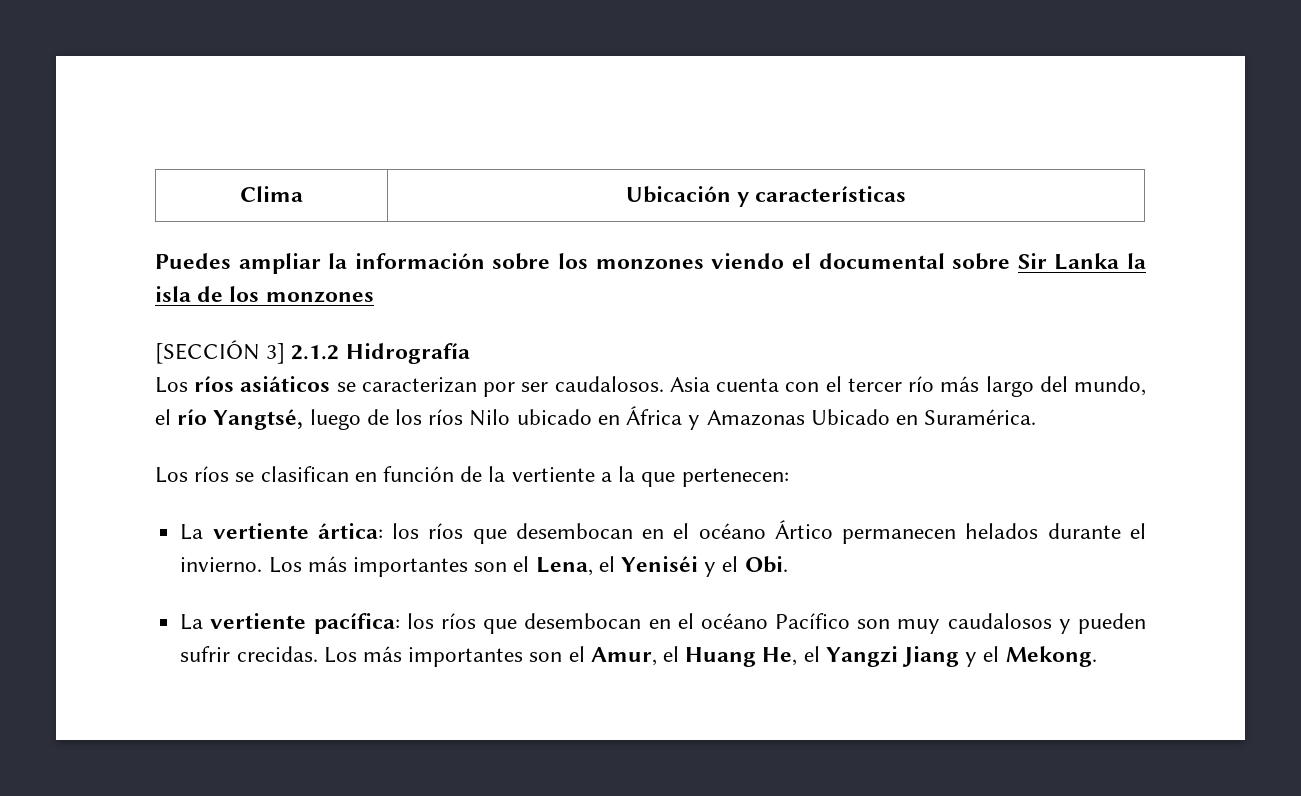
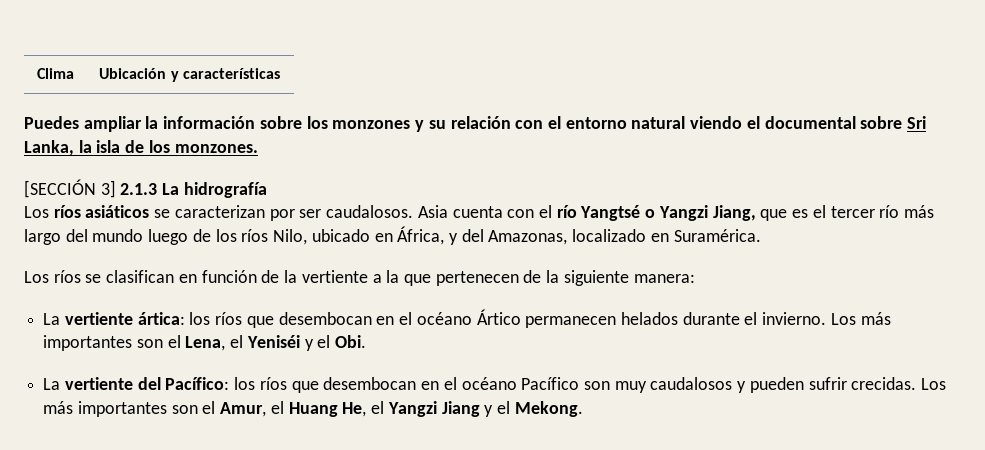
(704, 264) none -> [415,116,686,132] y su relación con el entorno natural
[1017,253,1120,270] Sir Lanka -> [907,116,927,129] [24,140,74,156] Sri Lanka,
[265,291,374,303] monzones -> [174,144,258,153] monzones.
[291,343,470,364] 2.1.2 Hidrografía -> [120,182,267,198] 2.1.3 La hidrografía
(842, 384) none -> [556,205,826,221] río Yangtsé o Yangzi Jiang, que es el
[1074,376,1146,396] [155,409,304,430] mundo, el río Yangtsé, -> [92,229,144,242] mundo
[469,409,511,426] Nilo -> [273,229,308,245] Nilo,
[626,406,890,430] África y Amazonas Ubicado -> [397,226,647,245] África, y del Amazonas, localizado
[681,468,789,487] pertenecen: -> [435,270,695,286] pertenecen de la siguiente manera:
[313,613,400,634] pacífica: -> [137,377,230,390] del Pacífico:

